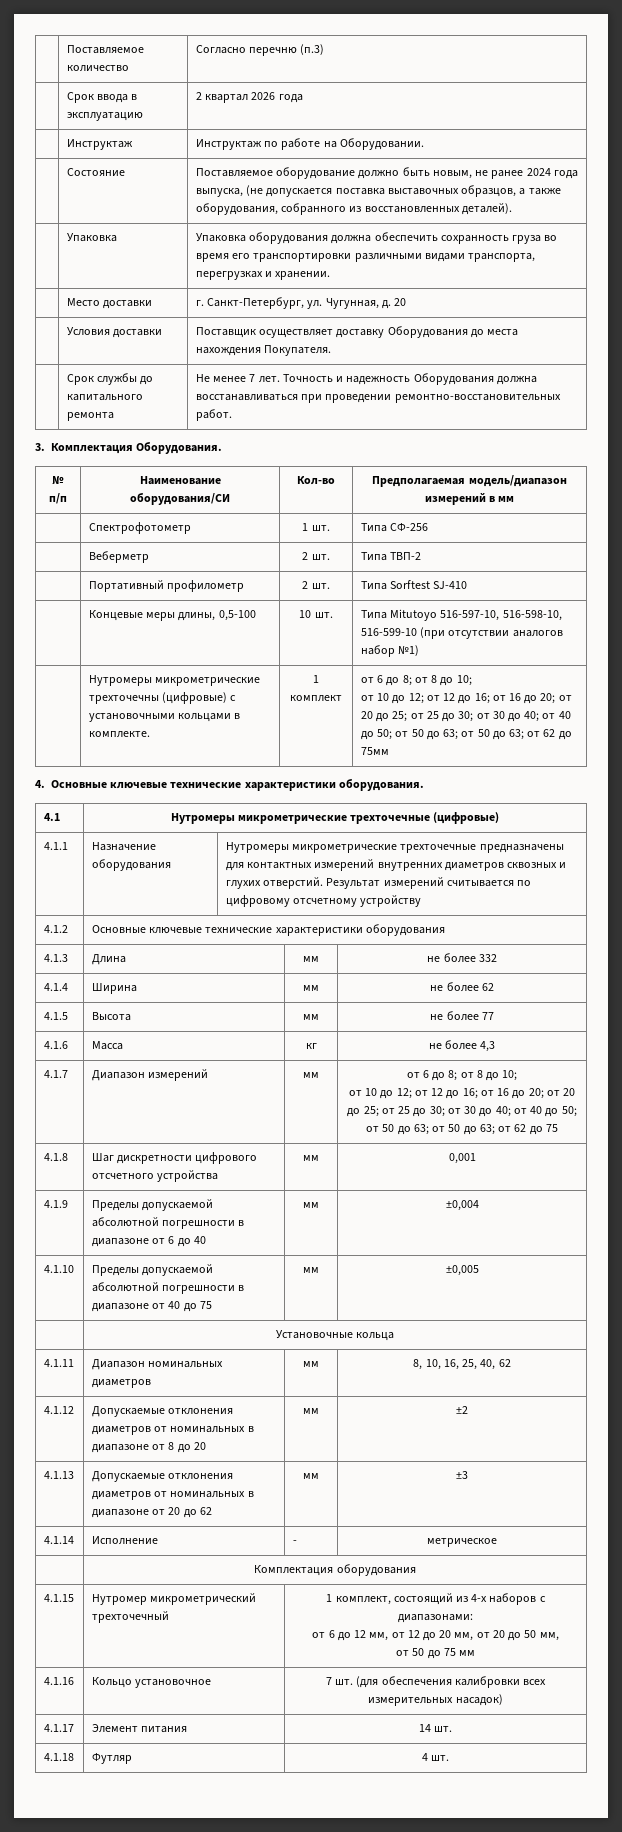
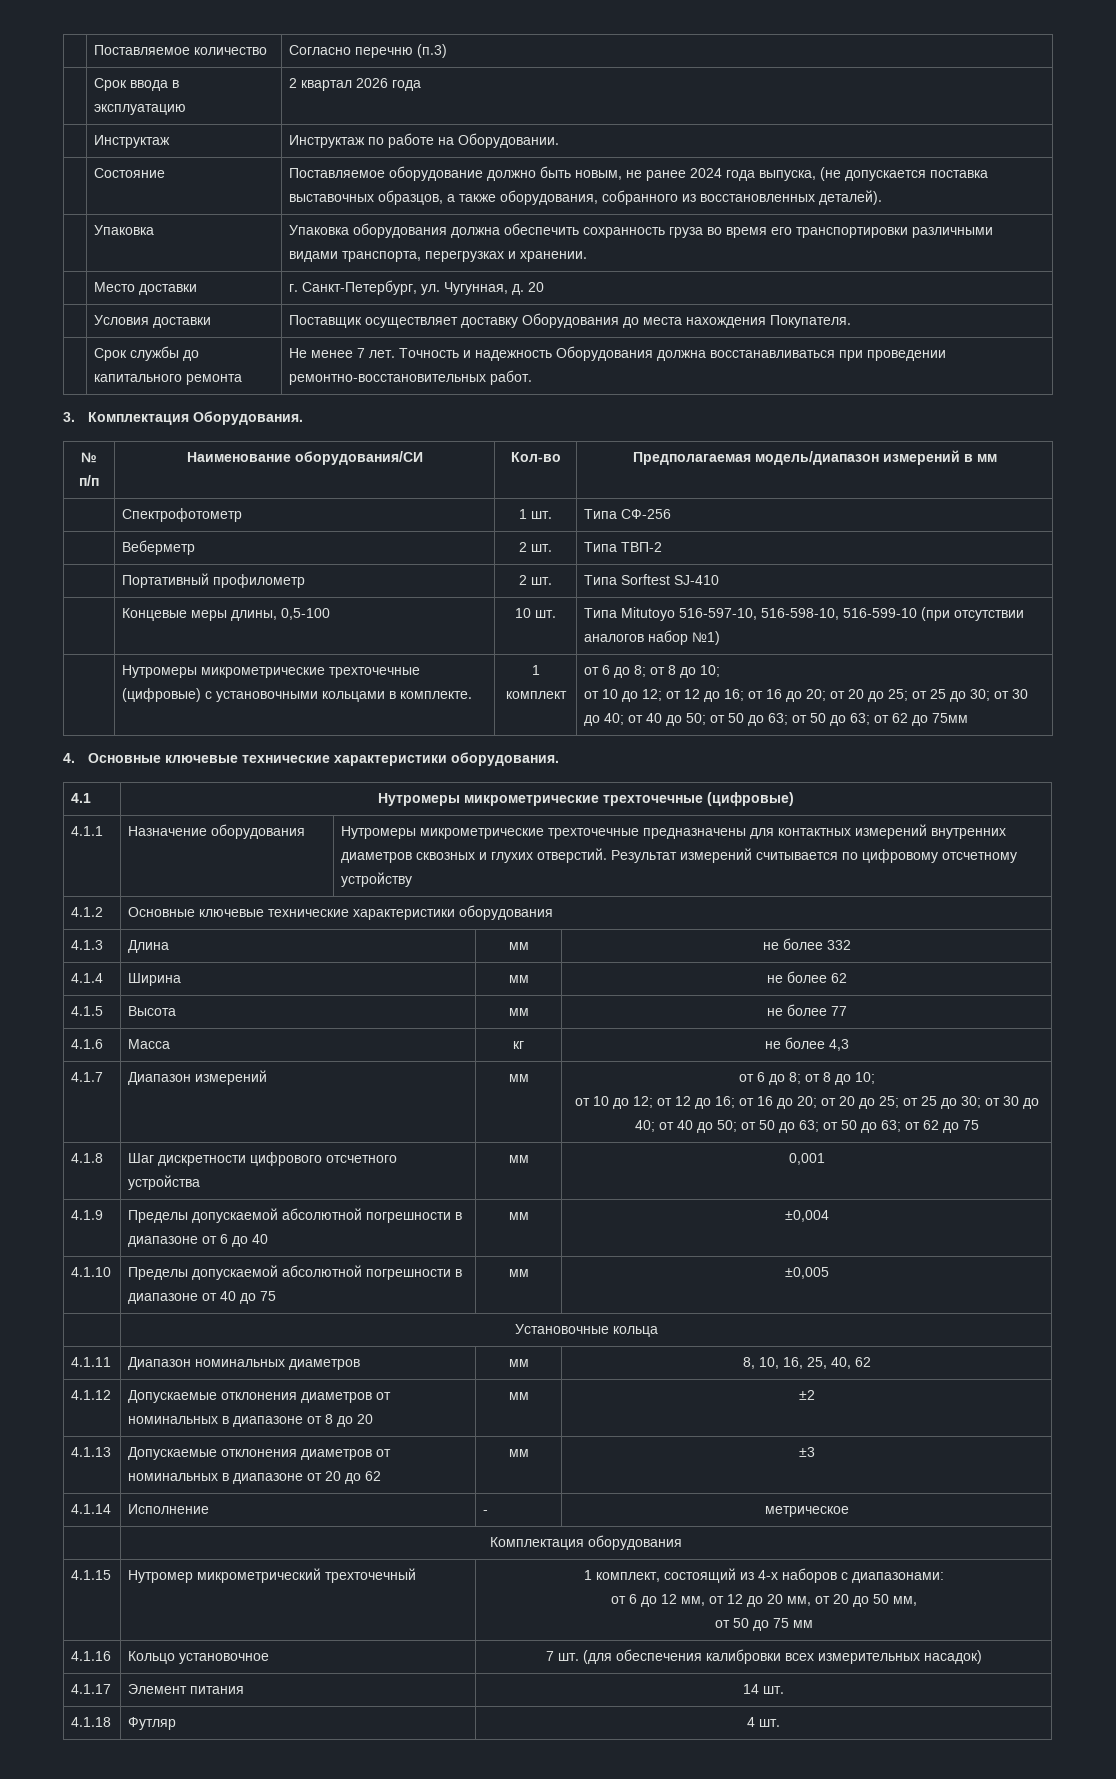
[88,695,159,704] трехточечны -> [329,667,421,678] трехточечные

